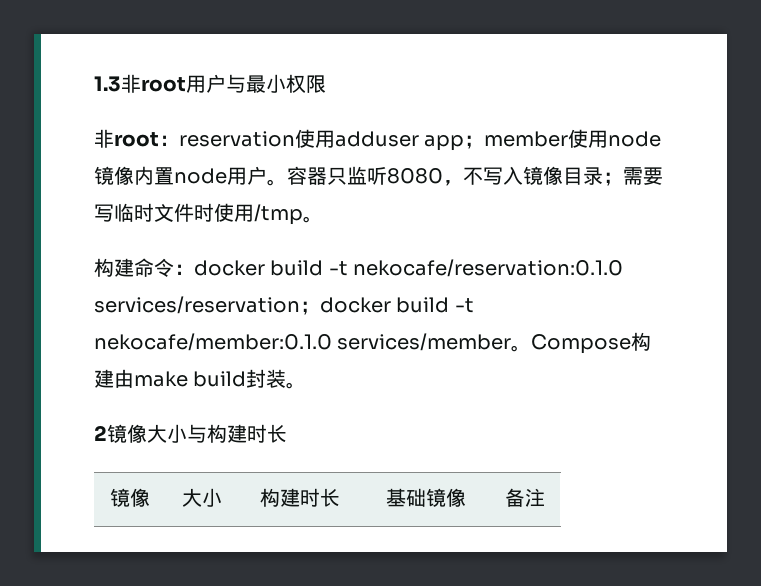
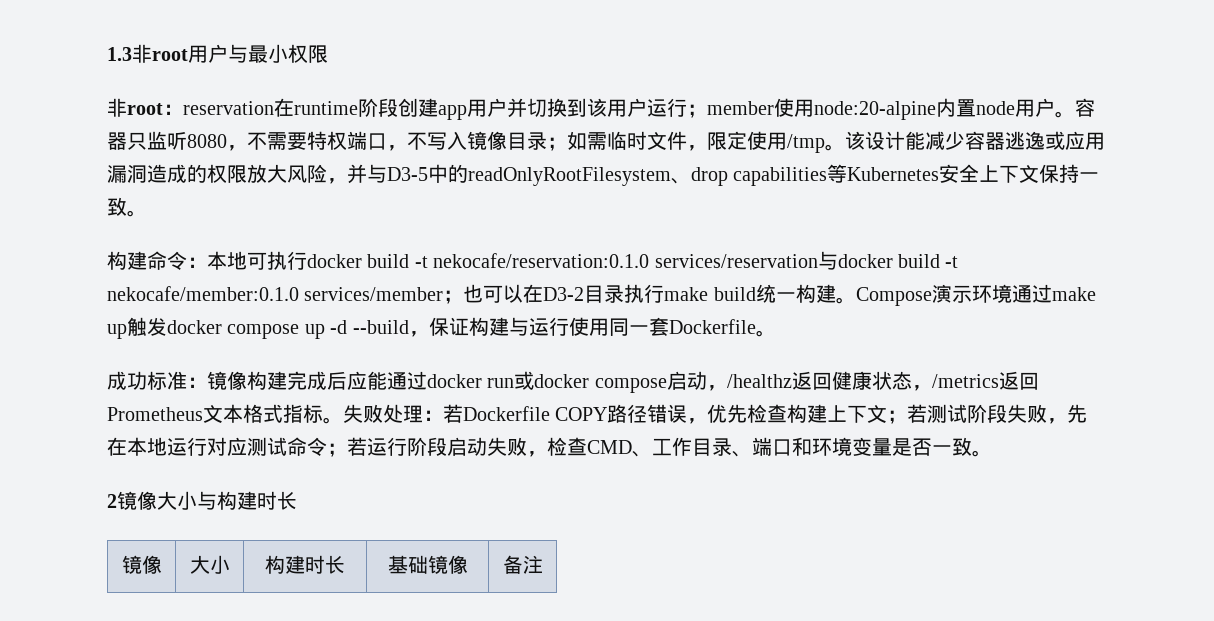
[295,129,465,151] 使用adduser app -> [274,98,687,120] 在runtime阶段创建app用户并切换到该用户运行
[608,131,662,147] [94,166,134,185] node镜像 -> [814,101,936,120] node:20-alpine
(483, 176) none -> [267,131,427,151] 需要特权端口，不
[623,167,663,185] [94,204,114,222] 需要写 -> [567,131,607,150] 如需
[194,203,214,222] 时 -> [687,131,747,151] ，限定
(323, 219) none -> [845,131,1105,150] [107,164,1100,186] [107,197,147,217] 该设计能减少容器逃逸或应用漏洞造成的权限放大风险，并与D3-5中的readOnlyRootFilesystem、drop capabilities等Kubernetes安全上下文保持一致。
(194, 269) none -> [207,251,307,270] 本地可执行
[300,301,320,315] ； -> [817,251,838,270] 与
[511,332,652,354] [94,369,287,388] 。Compose构建由make build封装 -> [443,284,1096,306] [107,317,776,339] [107,371,1039,393] [107,404,1088,424] [107,437,972,457] ；也可以在D3-2目录执行make build统一构建。Compose演示环境通过make up触发docker compose up -d --build，保证构建与运行使用同一套Dockerfile。 // 成功标准：镜像构建完成后应能通过docker run或docker compose启动，/healthz返回健康状态，/metrics返回Prometheus文本格式指标。失败处理：若Dockerfile COPY路径错误，优先检查构建上下文；若测试阶段失败，先在本地运行对应测试命令；若运行阶段启动失败，检查CMD、工作目录、端口和环境变量是否一致

